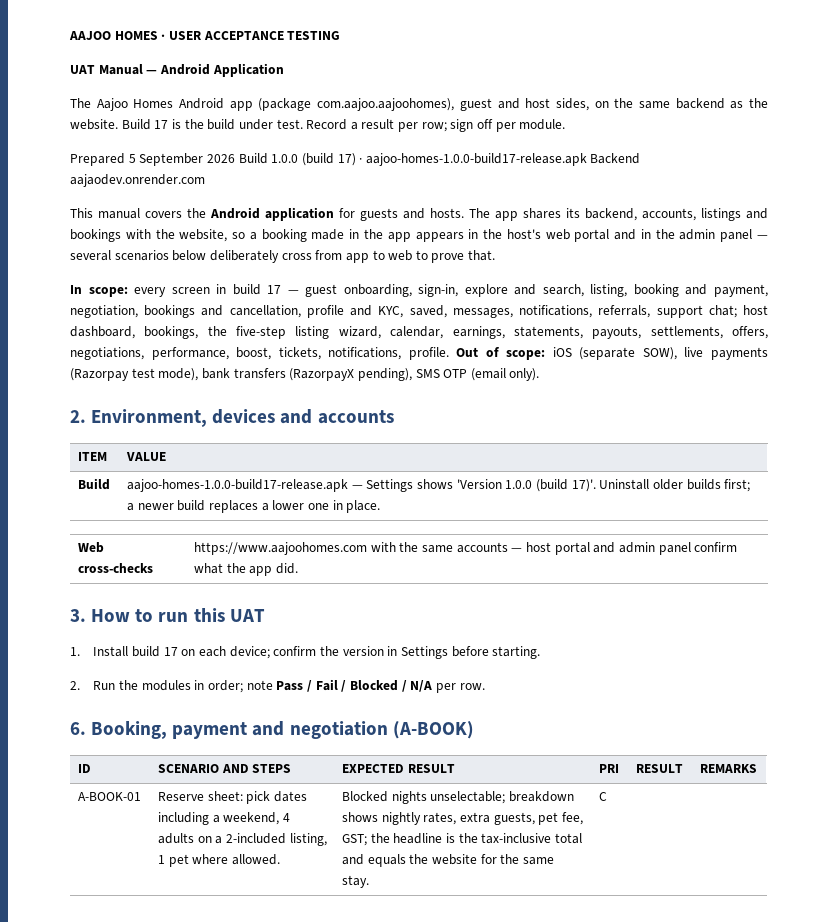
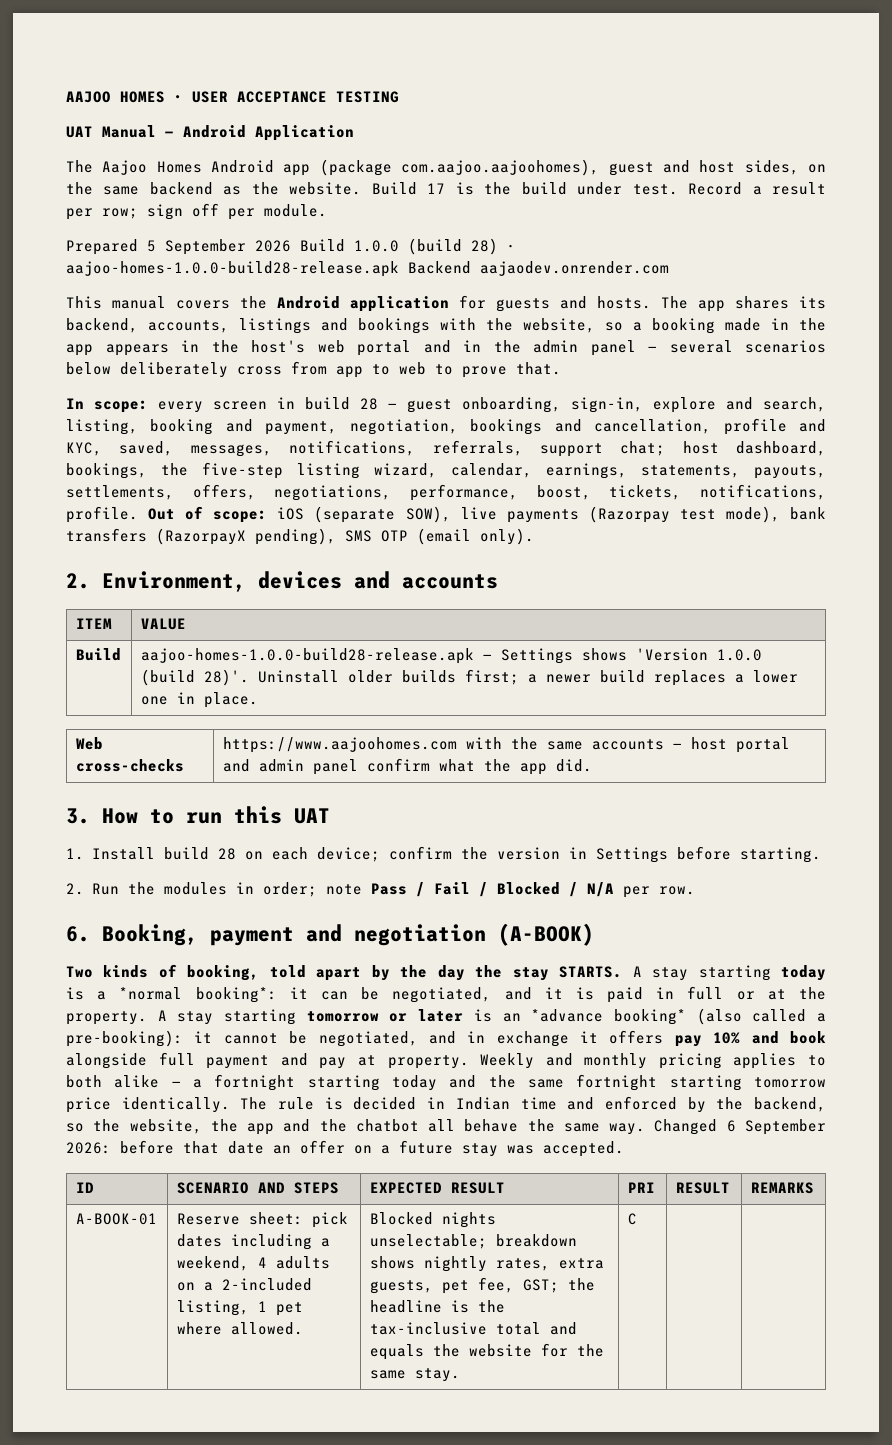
[337,153,587,166] 17) · aajoo-homes-1.0.0-build17-release.apk -> [471,238,516,255] [66,261,399,277] 28) · aajoo-homes-1.0.0-build28-release.apk
[267,285,282,294] 17 -> [360,398,378,410] 28
[127,479,349,492] aajoo-homes-1.0.0-build17-release.apk -> [140,648,474,664] aajoo-homes-1.0.0-build28-release.apk
[571,479,596,492] 17)'. -> [203,669,249,686] 28)'.
[163,647,178,656] 17 -> [218,848,237,860] 28
(474, 730) none -> [66,964,826,981] [66,986,826,1003] [66,1008,826,1025] [66,1030,826,1047] [66,1052,827,1069] [66,1074,826,1091] [66,1096,826,1113] [66,1119,826,1135] [66,1140,624,1157] // Two kinds of booking, told apart by the day the stay STARTS. A stay starting today is a *normal booking*: it can be negotiated, and it is paid in full or at the property. A stay starting tomorrow or later is an *advance booking* (also called a pre-booking): it cannot be negotiated, and in exchange it offers pay 10% and book alongside full payment and pay at property. Weekly and monthly pricing applies to both alike — a fortnight starting today and the same fortnight starting tomorrow price identically. The rule is decided in Indian time and enforced by the backend, so the website, the app and the chatbot all behave the same way. Changed 6 September 2026: before that date an offer on a future stay was accepted.

